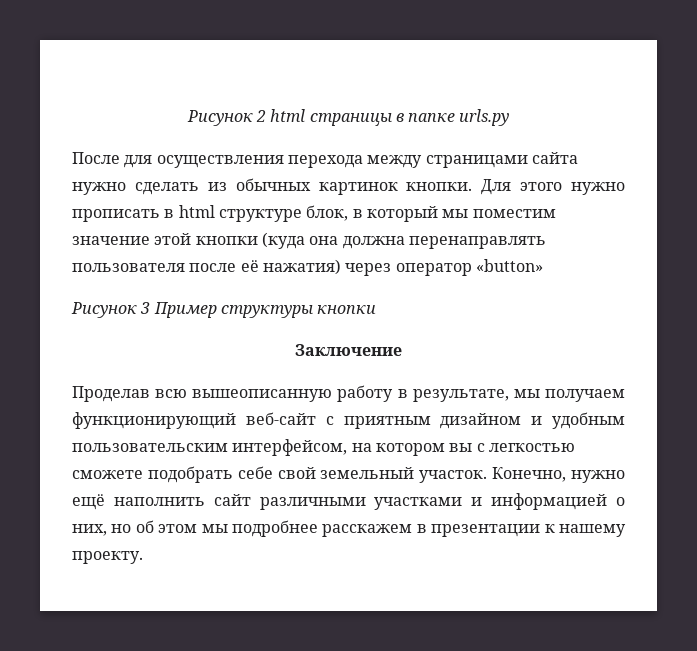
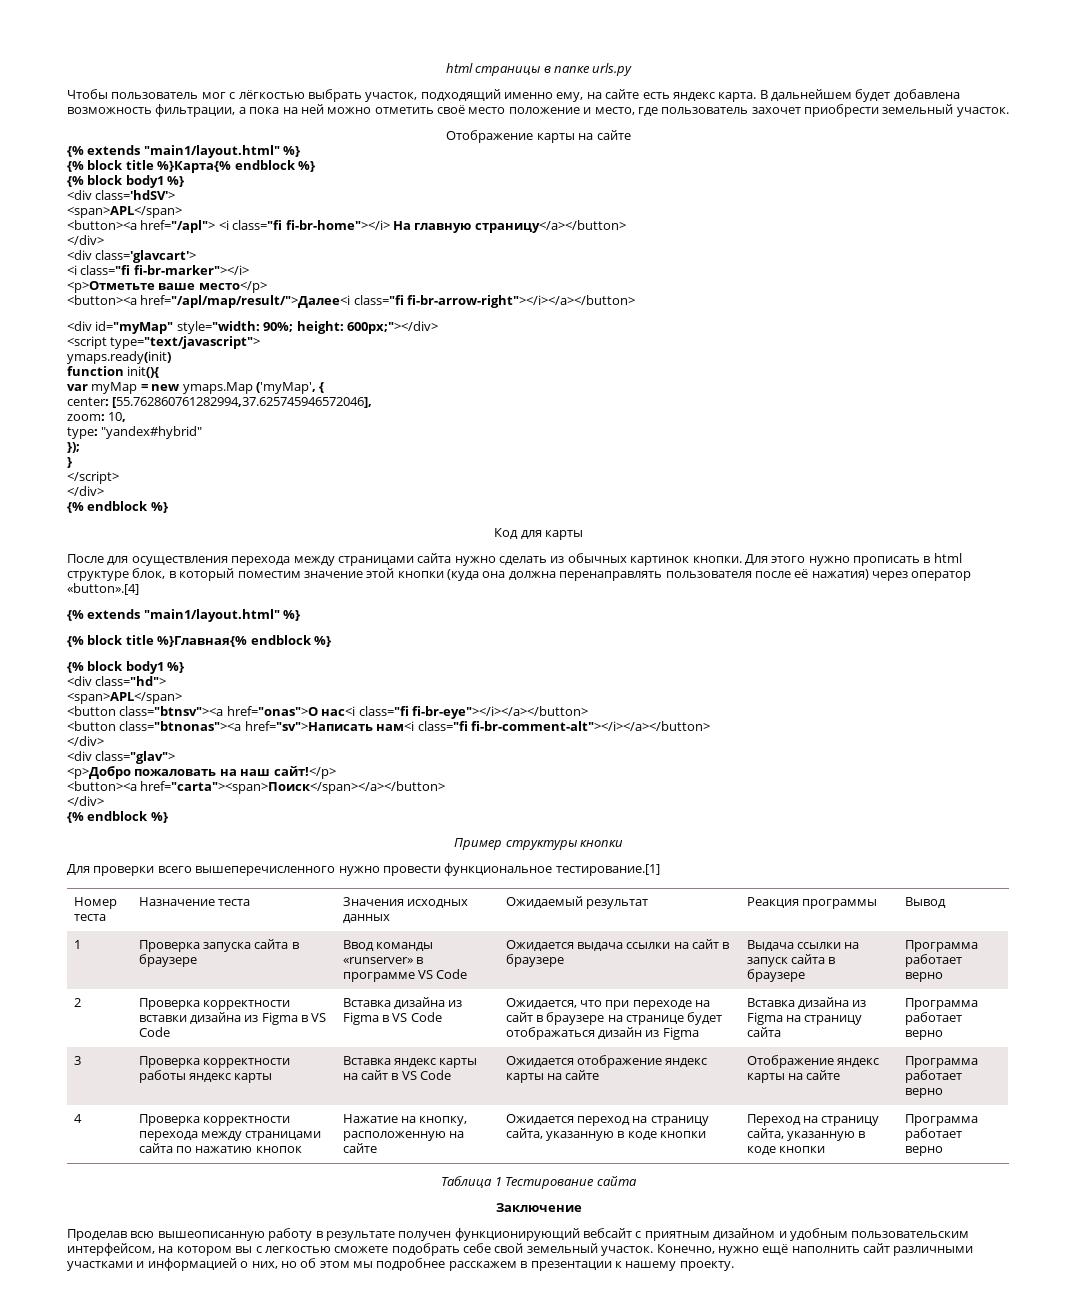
[186,110,266,126] Рисунок 2 -> (445, 68) none
(510, 117) none -> [67,89,960,102] [67,104,1009,117] [446,130,631,143] [67,145,301,158] [67,160,315,173] [67,175,185,188] [67,190,176,200] [67,206,182,218] [67,220,626,233] [67,235,104,245] [67,250,197,263] [67,265,249,275] [67,281,267,293] [67,295,636,308] [67,321,438,334] [67,336,261,349] [67,351,171,364] [67,366,160,378] [67,382,325,394] [67,397,373,408] [67,412,127,422] [67,426,203,439] [67,442,80,453] [67,457,72,468] [67,471,119,484] [67,486,104,496] [67,501,168,513] [494,528,583,540] // Чтобы пользователь мог с лёгкостью выбрать участок, подходящий именно ему, на сайте есть яндекс карта. В дальнейшем будет добавлена возможность фильтрации, а пока на ней можно отметить своё место положение и место, где пользователь захочет приобрести земельный участок. // Отображение карты на сайте // {% extends "main1/layout.html" %} // {% block title %}Карта{% endblock %} // {% block body1 %} // <div class='hdSV'> // <span>APL</span> // <button><a href="/apl"> <i class="fi fi-br-home"></i> На главную страницу</a></button> // </div> // <div class='glavcart'> // <i class="fi fi-br-marker"></i> // <p>Отметьте ваше место</p> // <button><a href="/apl/map/result/">Далее<i class="fi fi-br-arrow-right"></i></a></button> // <div id="myMap" style="width: 90%; height: 600px;"></div> // <script type="text/javascript"> // ymaps.ready(init) // function init(){ // var myMap = new ymaps.Map ('myMap', { // center: [55.762860761282994,37.625745946572046], // zoom: 10, // type: "yandex#hybrid" // }); // } // </script> // </div> // {% endblock %} // Код для карты
[442,209,469,218] мы -> (235, 574) none
[475,259,543,272] [71,302,377,318] «button» // Рисунок 3 Пример структуры кнопки -> [67,583,139,595] [67,609,301,622] [67,635,331,647] [67,661,185,674] [67,676,167,686] [67,692,182,704] [67,706,588,719] [67,721,710,731] [67,736,104,746] [67,751,176,764] [67,766,336,779] [67,781,446,794] [67,796,104,806] [67,811,168,823] [454,838,623,850] [67,863,660,876] [73,897,117,909] [73,914,106,921] [138,897,250,906] [342,897,468,908] [342,914,390,923] [505,896,648,909] [746,897,877,909] [904,897,946,908] [73,940,81,949] [138,939,299,952] [138,954,197,967] [342,940,433,951] [342,957,423,964] [342,969,468,982] [505,939,730,951] [505,954,564,967] [746,940,860,951] [746,954,836,967] [746,969,805,982] [904,940,978,952] [904,954,962,967] [904,972,943,982] [73,998,81,1007] [138,998,290,1010] [138,1012,327,1025] [138,1027,170,1037] [342,997,463,1009] [342,1012,442,1025] [505,998,711,1010] [505,1012,723,1025] [505,1027,699,1040] [746,997,867,1009] [746,1012,863,1025] [746,1027,781,1037] [904,998,978,1010] [904,1012,962,1025] [904,1030,943,1040] [73,1056,81,1065] [138,1056,290,1068] [138,1070,273,1083] [342,1056,478,1068] [342,1070,452,1080] [505,1055,708,1068] [505,1070,600,1083] [746,1055,879,1068] [746,1070,841,1083] [904,1056,978,1068] [904,1070,962,1083] [904,1088,943,1098] [73,1114,82,1123] [138,1114,290,1126] [138,1131,322,1141] [138,1143,302,1153] [342,1114,468,1126] [342,1131,464,1141] [342,1143,377,1153] [505,1114,709,1126] [505,1128,707,1141] [746,1114,880,1126] [746,1128,866,1141] [746,1146,825,1155] [904,1114,978,1126] [904,1128,962,1141] [904,1146,943,1156] [441,1176,637,1189] «button».[4] // {% extends "main1/layout.html" %} // {% block title %}Главная{% endblock %} // {% block body1 %} // <div class="hd"> // <span>APL</span> // <button class="btnsv"><a href="onas">О нас<i class="fi fi-br-eye"></i></a></button> // <button class="btnonas"><a href="sv">Написать нам<i class="fi fi-br-comment-alt"></i></a></button> // </div> // <div class="glav"> // <p>Добро пожаловать на наш сайт!</p> // <button><a href="carta"><span>Поиск</span></a></button> // </div> // {% endblock %} // Пример структуры кнопки // Для проверки всего вышеперечисленного нужно провести функциональное тестирование.[1] // Номер теста | Назначение теста | Значения исходных данных | Ожидаемый результат | Реакция программы | Вывод // 1 | Проверка запуска сайта в браузере | Ввод команды «runserver» в программе VS Code | Ожидается выдача ссылки на сайт в браузере | Выдача ссылки на запуск сайта в браузере | Программа работает верно // 2 | Проверка корректности вставки дизайна из Figma в VS Code | Вставка дизайна из Figma в VS Code | Ожидается, что при переходе на сайт в браузере на странице будет отображаться дизайн из Figma | Вставка дизайна из Figma на страницу сайта | Программа работает верно // 3 | Проверка корректности работы яндекс карты | Вставка яндекс карты на сайт в VS Code | Ожидается отображение яндекс карты на сайте | Отображение яндекс карты на сайте | Программа работает верно // 4 | Проверка корректности перехода между страницами сайта по нажатию кнопок | Нажатие на кнопку, расположенную на сайте | Ожидается переход на страницу сайта, указанную в коде кнопки | Переход на страницу сайта, указанную в коде кнопки | Программа работает верно // Таблица 1 Тестирование сайта
[412,389,626,402] [72,412,316,429] результате, мы получаем функционирующий веб-сайт -> [325,1228,632,1241] результате получен функционирующий вебсайт

